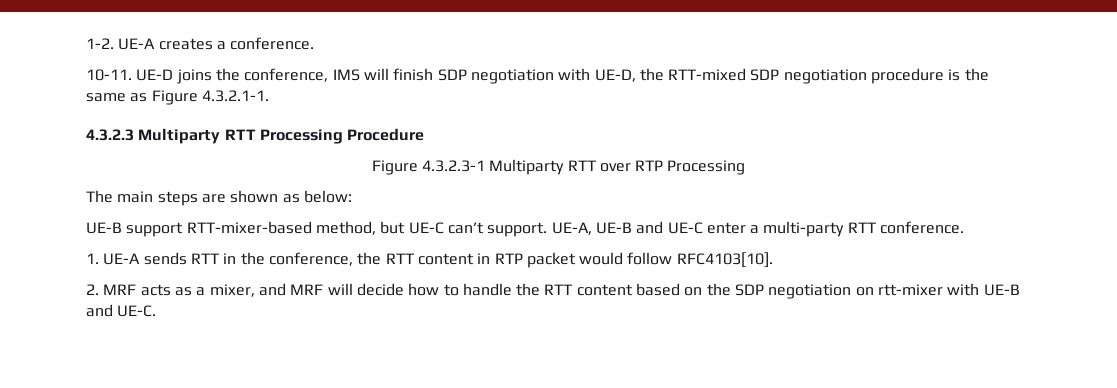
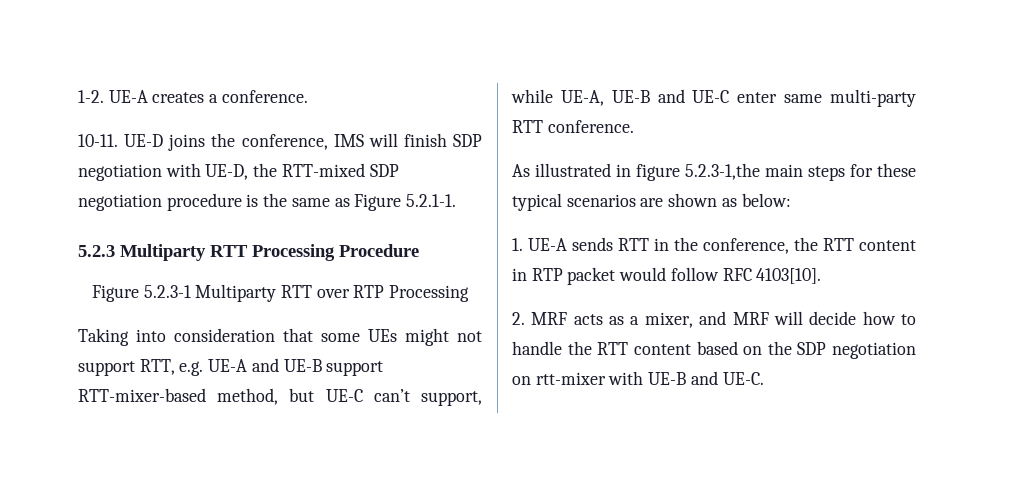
[201,90,269,102] [86,129,134,141] 4.3.2.1-1. // 4.3.2.3 -> [406,194,457,207] [78,245,115,257] 5.2.1-1. // 5.2.3
[421,160,485,172] 4.3.2.3-1 -> [143,285,191,298] 5.2.3-1
[86,190,352,206] The main steps are shown as below: // -> [78,328,482,346] [78,358,279,376] Taking into consideration that some UEs might not support RTT, e.g. UE-A and
[487,222,548,237] support. -> [420,391,482,406] [511,89,553,103] support, while
[750,225,760,234] a -> [784,94,823,103] same
(965, 227) none -> [512,163,916,181] [512,193,791,211] // As illustrated in figure 5.2.3-1,the main steps for these typical scenarios are shown as below:
[676,252,773,268] RFC4103[10]. -> [722,268,822,284] RFC 4103[10].

